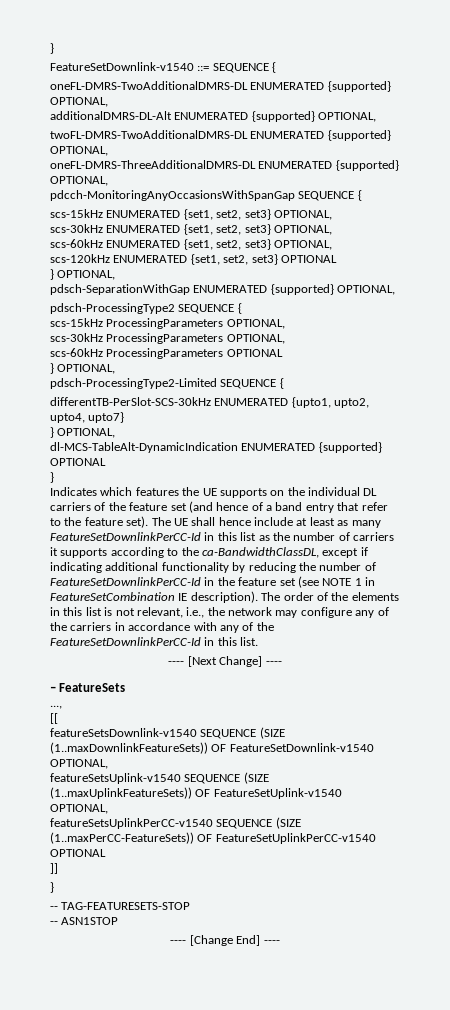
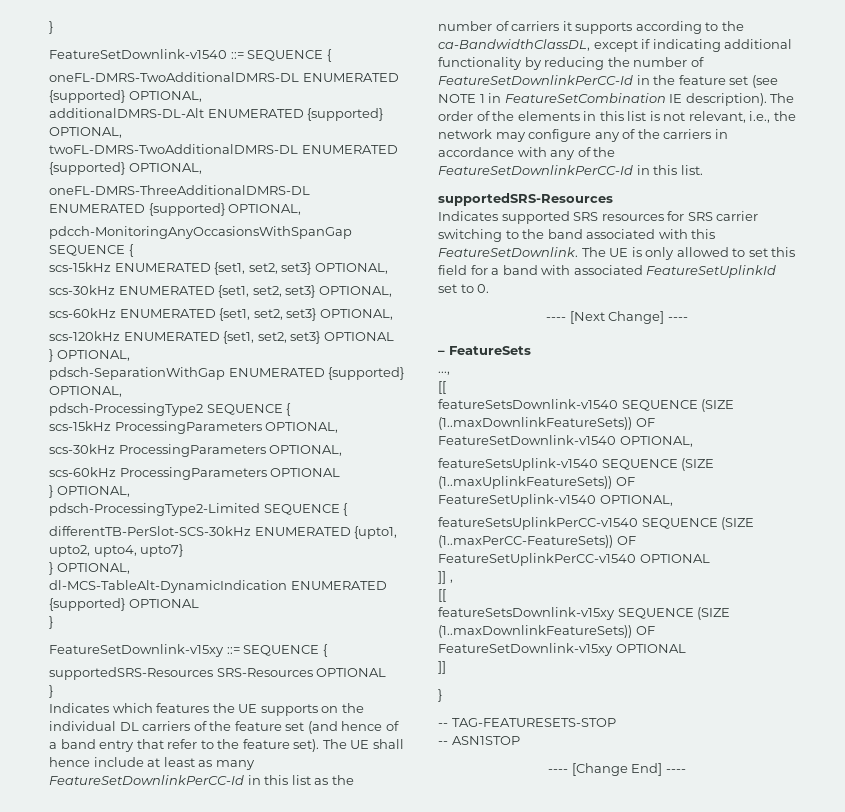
(54, 477) none -> [49,644,328,657] [49,667,387,680] [49,685,53,698] // FeatureSetDownlink-v15xy ::= SEQUENCE { // supportedSRS-Resources SRS-Resources OPTIONAL // }
(259, 641) none -> [438,193,613,206] [438,211,759,224] [438,229,716,242] [438,247,796,260] [438,265,777,278] [438,284,490,293] // supportedSRS-Resources // Indicates supported SRS resources for SRS carrier switching to the band associated with this FeatureSetDownlink. The UE is only allowed to set this field for a band with associated FeatureSetUplinkId set to 0.
(106, 853) none -> [438,571,453,584] [438,589,446,602] [438,607,731,620] [438,625,655,638] [438,643,686,656] // ]] , // [[ // featureSetsDownlink-v15xy SEQUENCE (SIZE (1..maxDownlinkFeatureSets)) OF FeatureSetDownlink-v15xy OPTIONAL

